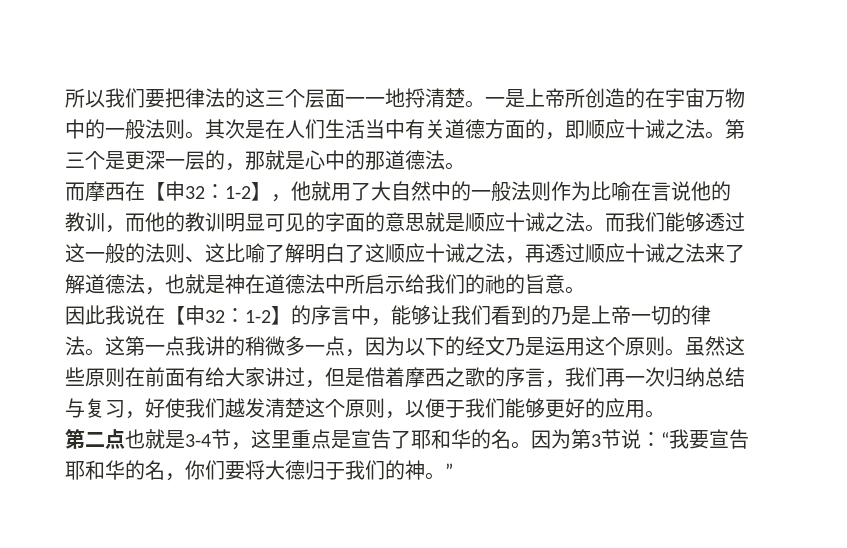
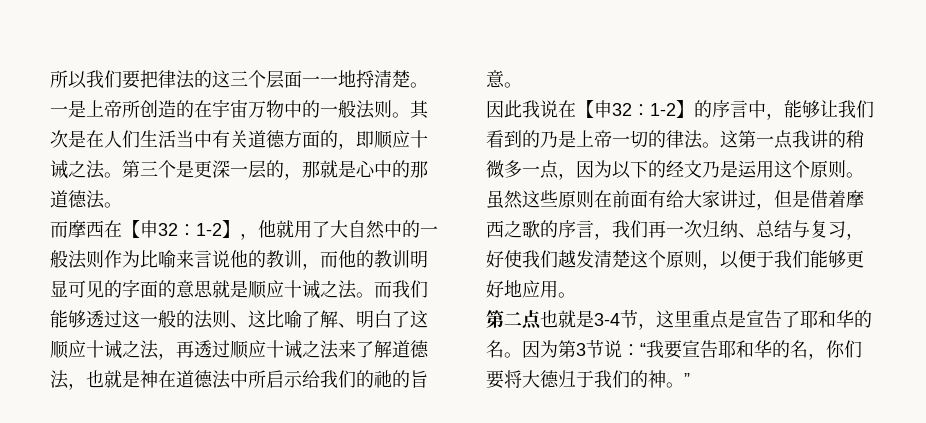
[631,181,651,201] 在 -> [176,250,194,268] 来
(305, 253) none -> [338,323,356,328] 、
(705, 377) none -> [738,233,756,238] 、
[585,398,605,418] 的 -> [504,280,522,297] 地

